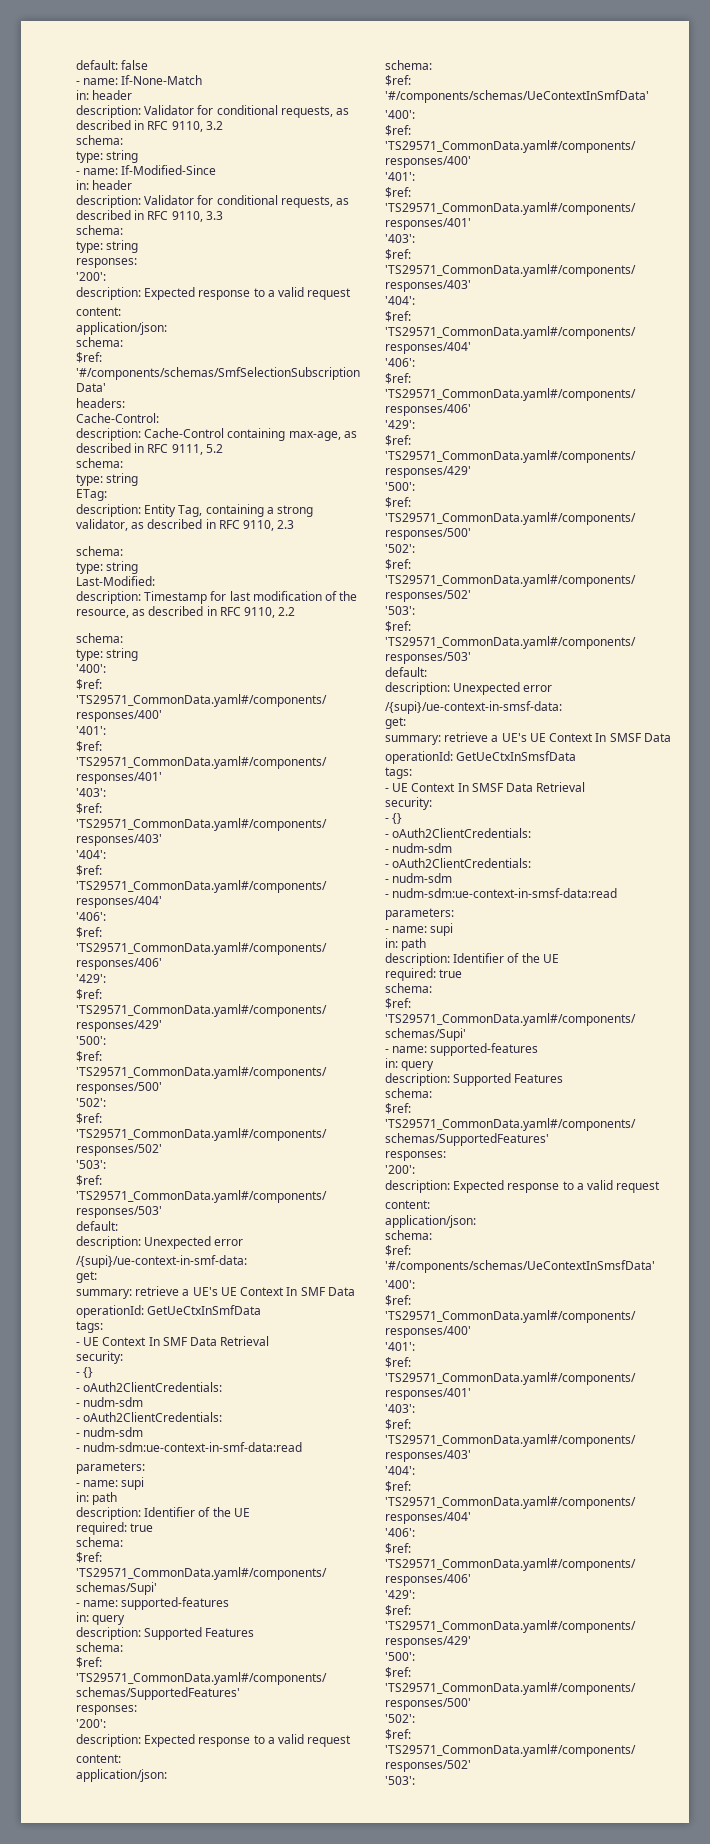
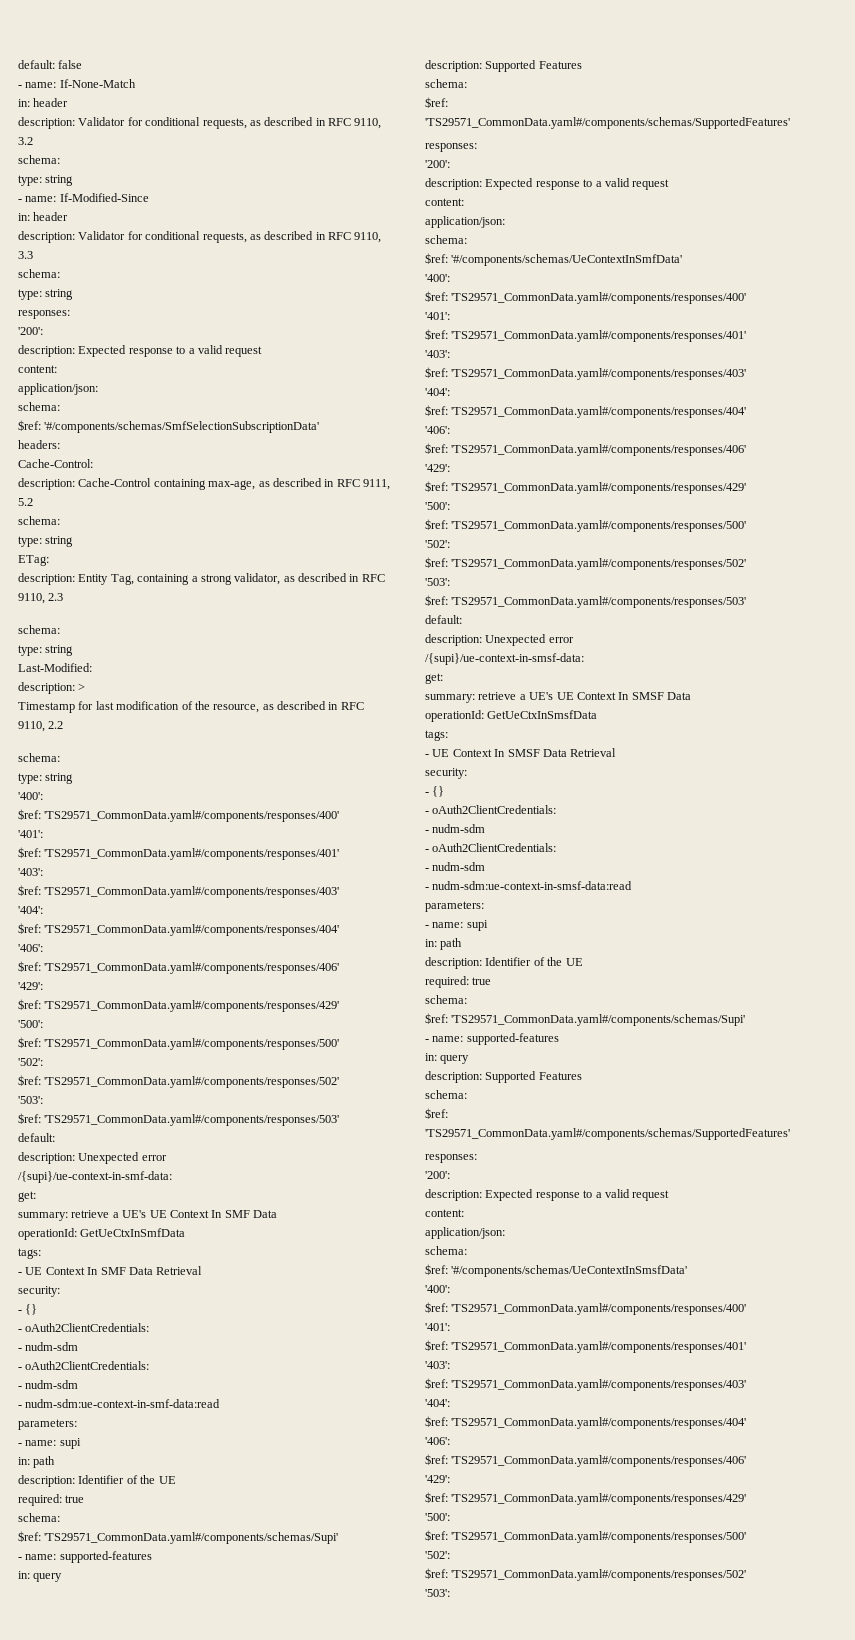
(141, 597) none -> [78,683,86,691] > //

